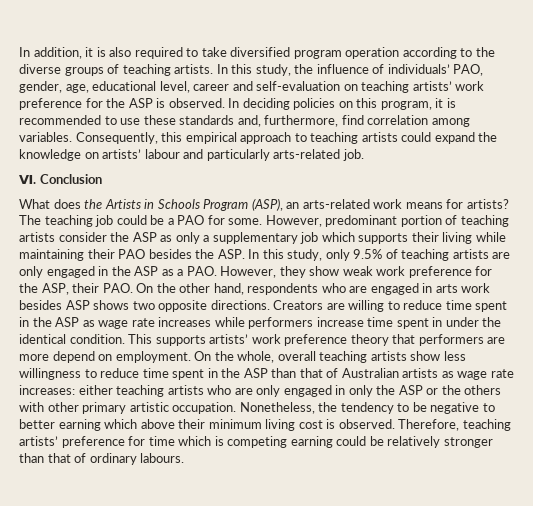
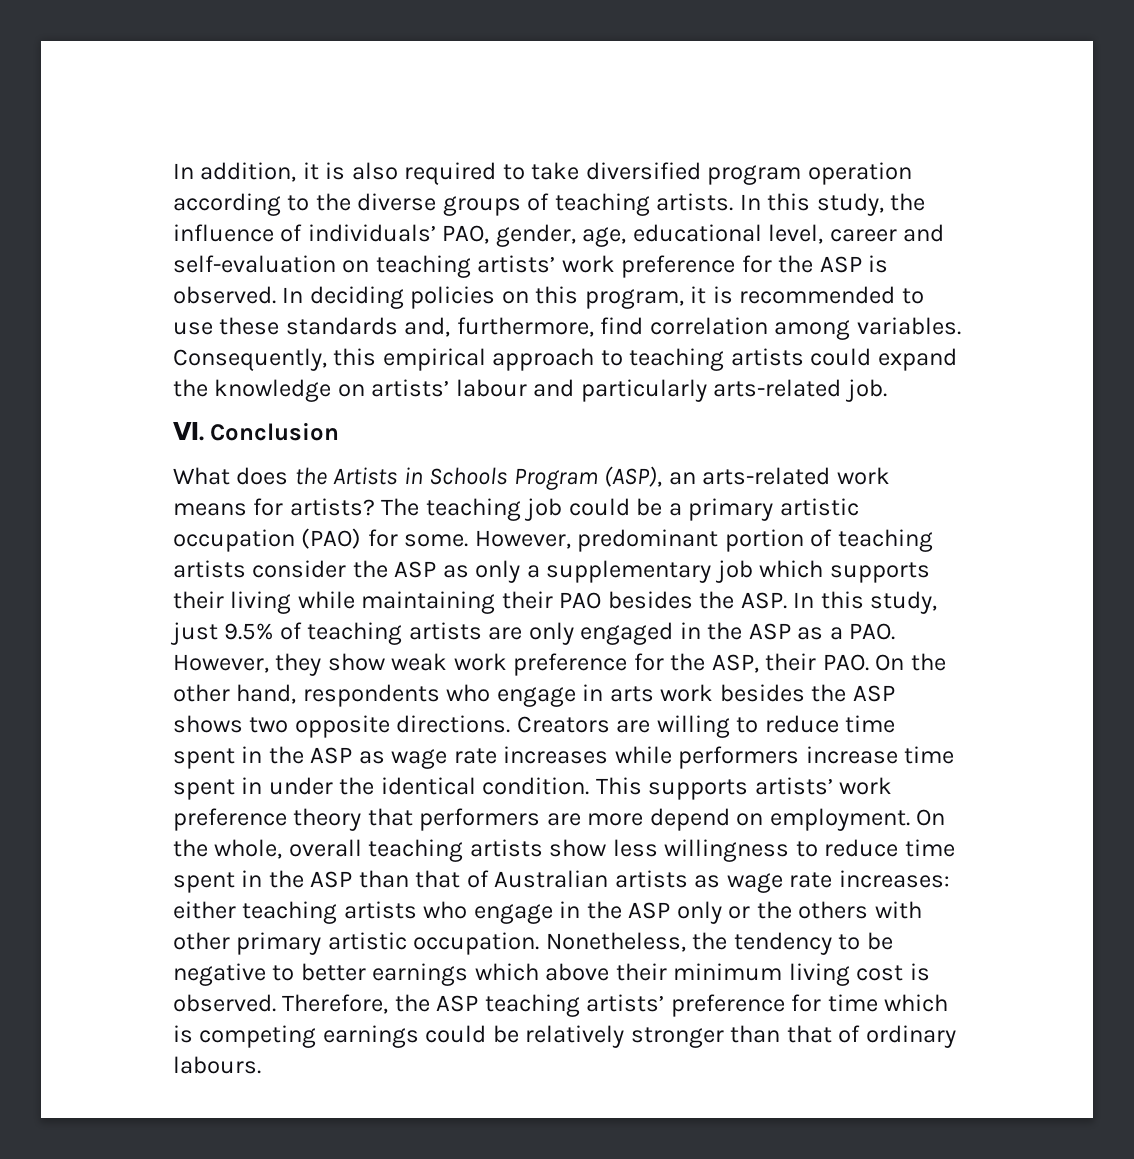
[177,215,205,225] PAO -> [688,498,859,521] [173,528,362,552] primary artistic occupation (PAO)
[325,249,350,261] only -> [170,622,218,645] just
[349,283,419,295] are engaged -> [496,687,576,707] engage
(62, 305) none -> [811,684,847,702] the
[234,385,423,397] are only engaged in only the ASP -> [473,901,722,924] engage in the ASP only
[58,419,101,431] earning -> [372,963,469,986] earnings
(460, 425) none -> [394,994,479,1012] the ASP
[290,436,333,448] earning -> [322,1025,419,1048] earnings

